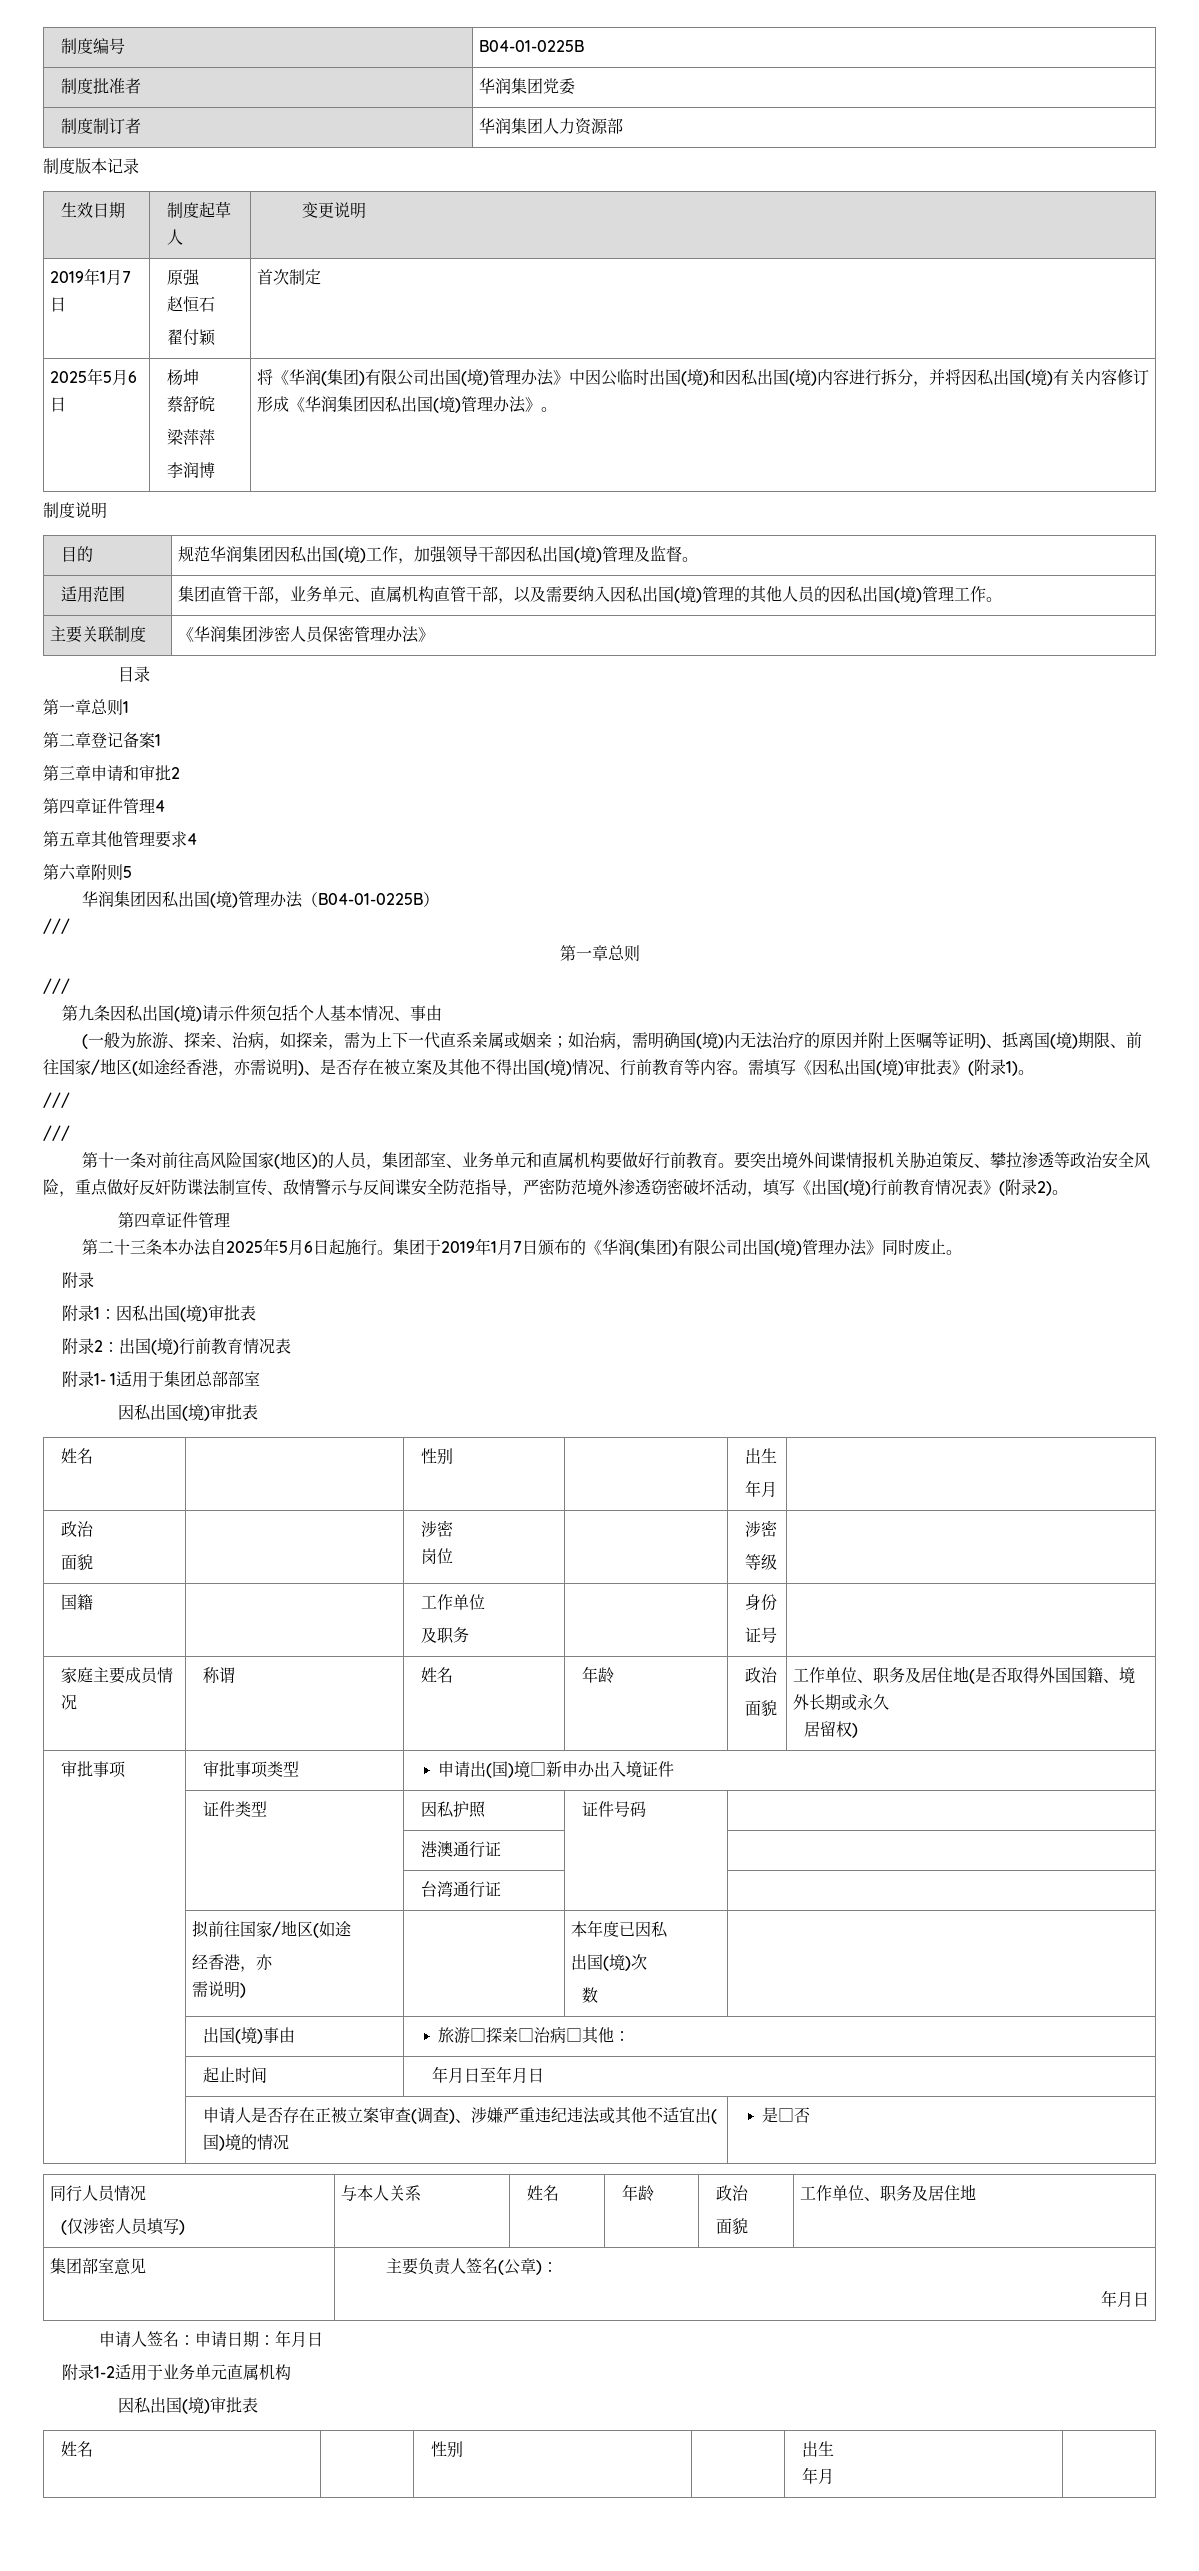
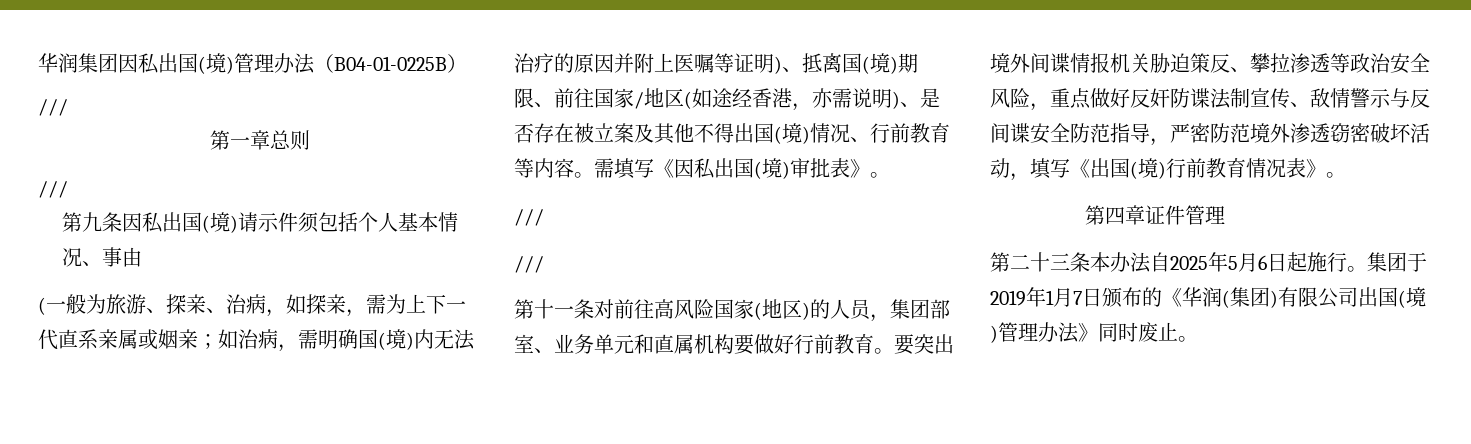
[60,38,125,54] [478,40,584,52] [60,78,141,94] [478,78,575,95] [60,118,141,134] [478,118,623,135] [43,158,139,174] [60,202,125,218] [166,201,231,218] [166,229,183,245] [301,202,366,219] [49,268,131,285] [49,297,66,312] [166,269,200,286] [166,296,215,312] [166,329,216,346] [256,269,321,285] [49,368,137,385] [49,397,66,412] [166,369,199,386] [166,396,215,412] [166,428,215,445] [166,462,215,478] [256,369,1149,387] [256,396,557,413] [43,502,107,519] [60,546,93,562] [177,545,698,564] [60,586,125,603] [177,585,1002,604] [49,626,146,643] [177,625,434,643] [118,666,151,682] [43,699,129,716] [43,732,161,748] [43,764,180,781] [43,798,165,814] [43,831,197,848] [43,864,132,881] 制度编号 | B04-01-0225B // 制度批准者 | 华润集团党委 // 制度制订者 | 华润集团人力资源部 // 制度版本记录 // 生效日期 | 制度起草人 | 变更说明 // 2019年1月7日 | 原强 // 赵恒石 // 翟付颖 | 首次制定 // 2025年5月6日 | 杨坤 // 蔡舒皖 // 梁萍萍 // 李润博 | 将《华润(集团)有限公司出国(境)管理办法》中因公临时出国(境)和因私出国(境)内容进行拆分，并将因私出国(境)有关内容修订形成《华润集团因私出国(境)管理办法》。 // 制度说明 // 目的 | 规范华润集团因私出国(境)工作，加强领导干部因私出国(境)管理及监督。 // 适用范围 | 集团直管干部，业务单元、直属机构直管干部，以及需要纳入因私出国(境)管理的其他人员的因私出国(境)管理工作。 // 主要关联制度 | 《华润集团涉密人员保密管理办法》 // 目录 // 第一章总则1 // 第二章登记备案1 // 第三章申请和审批2 // 第四章证件管理4 // 第五章其他管理要求4 // 第六章附则5 // -> (38, 63) none
[968,1059,1018,1076] (附录1) -> (870, 168) none
[999,1179,1052,1196] (附录2) -> (1326, 168) none
[61,1272,94,1289] [61,1304,256,1322] [61,1338,291,1355] [61,1371,261,1388] [118,1403,259,1421] [60,1448,93,1464] [420,1448,453,1464] [744,1448,777,1464] [744,1480,777,1497] [60,1521,94,1537] [60,1554,93,1570] [420,1520,453,1537] [420,1548,453,1565] [744,1520,777,1537] [744,1554,777,1570] [60,1594,93,1610] [420,1594,485,1610] [420,1627,469,1644] [744,1594,777,1611] [744,1627,777,1643] [60,1667,173,1684] [60,1694,77,1710] [202,1667,235,1683] [420,1667,453,1683] [581,1666,614,1684] [744,1667,778,1683] [744,1700,777,1716] [792,1666,1135,1684] [792,1694,889,1711] [803,1721,858,1738] [60,1760,126,1778] [202,1760,299,1778] [438,1761,675,1778] [202,1801,267,1817] [420,1801,486,1818] [581,1801,646,1817] [420,1841,501,1858] [420,1881,501,1898] [191,1920,351,1938] [191,1954,273,1972] [191,1981,246,1998] [570,1920,668,1938] [570,1954,647,1971] [581,1987,598,2003] [202,2027,295,2044] [438,2026,631,2044] [202,2067,267,2083] [432,2066,545,2083] [202,2106,717,2124] [202,2134,289,2151] [762,2107,811,2123] [49,2185,146,2202] [60,2217,185,2235] [340,2185,421,2201] [526,2185,559,2201] [621,2184,654,2202] [715,2185,749,2201] [715,2218,748,2234] [799,2184,976,2202] [49,2258,146,2275] [385,2258,558,2275] [1101,2290,1150,2307] [99,2330,324,2347] [61,2364,291,2381] [118,2396,259,2414] [60,2441,93,2457] [430,2441,463,2457] [801,2441,834,2457] [801,2467,834,2484] // 附录 // 附录1：因私出国(境)审批表 // 附录2：出国(境)行前教育情况表 // 附录1- 1适用于集团总部部室 // 因私出国(境)审批表 // 姓名 | | 性别 | | 出生 // 年月 | // 政治 // 面貌 | | 涉密 // 岗位 | | 涉密 // 等级 | // 国籍 | | 工作单位 // 及职务 | | 身份 // 证号 | // 家庭主要成员情况 | 称谓 | 姓名 | 年龄 | 政治 // 面貌 | 工作单位、职务及居住地(是否取得外国国籍、境外长期或永久 // 居留权) // 审批事项 | 审批事项类型 | 申请出(国)境□新申办出入境证件 // | 证件类型 | 因私护照 | 证件号码 | // | | 港澳通行证 | | // | | 台湾通行证 | | // | 拟前往国家/地区(如途 // 经香港，亦 // 需说明) | | 本年度已因私 // 出国(境)次 // 数 | // | 出国(境)事由 | 旅游□探亲□治病□其他： // | 起止时间 | 年月日至年月日 // | 申请人是否存在正被立案审查(调查)、涉嫌严重违纪违法或其他不适宜出(国)境的情况 | 是□否 // 同行人员情况 // (仅涉密人员填写) | 与本人关系 | 姓名 | 年龄 | 政治 // 面貌 | 工作单位、职务及居住地 // 集团部室意见 | 主要负责人签名(公章)： // 年月日 // 申请人签名：申请日期：年月日 // 附录1-2适用于业务单元直属机构 // 因私出国(境)审批表 // 姓名 | | 性别 | | 出生 // 年月 | -> (1198, 339) none

